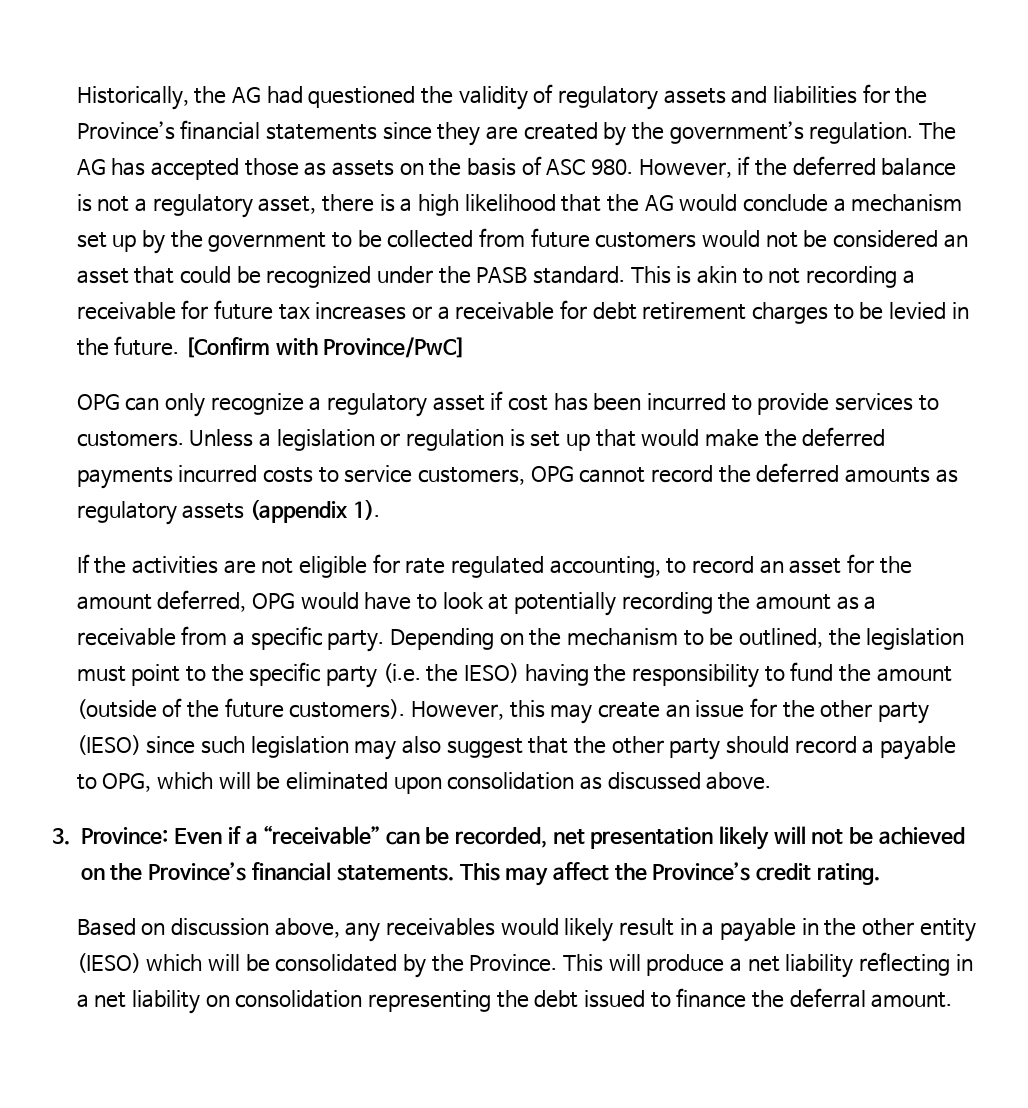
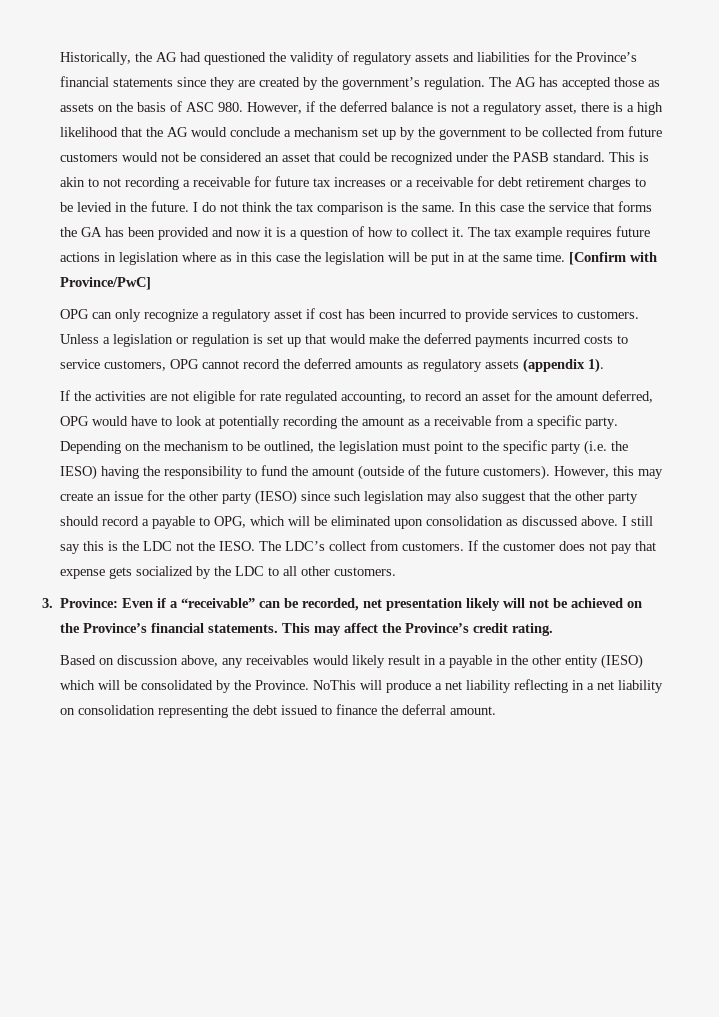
(180, 346) none -> [193,201,653,215] [60,226,651,240] [60,252,566,265] I do not think the tax comparison is the same. In this case the service that forms the GA has been provided and now it is a question of how to collect it. The tax example requires future actions in legislation where as in this case the legislation will be put in at the same time.
(772, 781) none -> [622,516,654,526] [60,540,657,554] [60,566,397,579] I still say this is the LDC not the IESO. The LDC’s collect from customers. If the customer does not pay that expense gets socialized by the LDC to all other customers.
[563,954,604,972] This -> [313,680,357,690] NoThis

